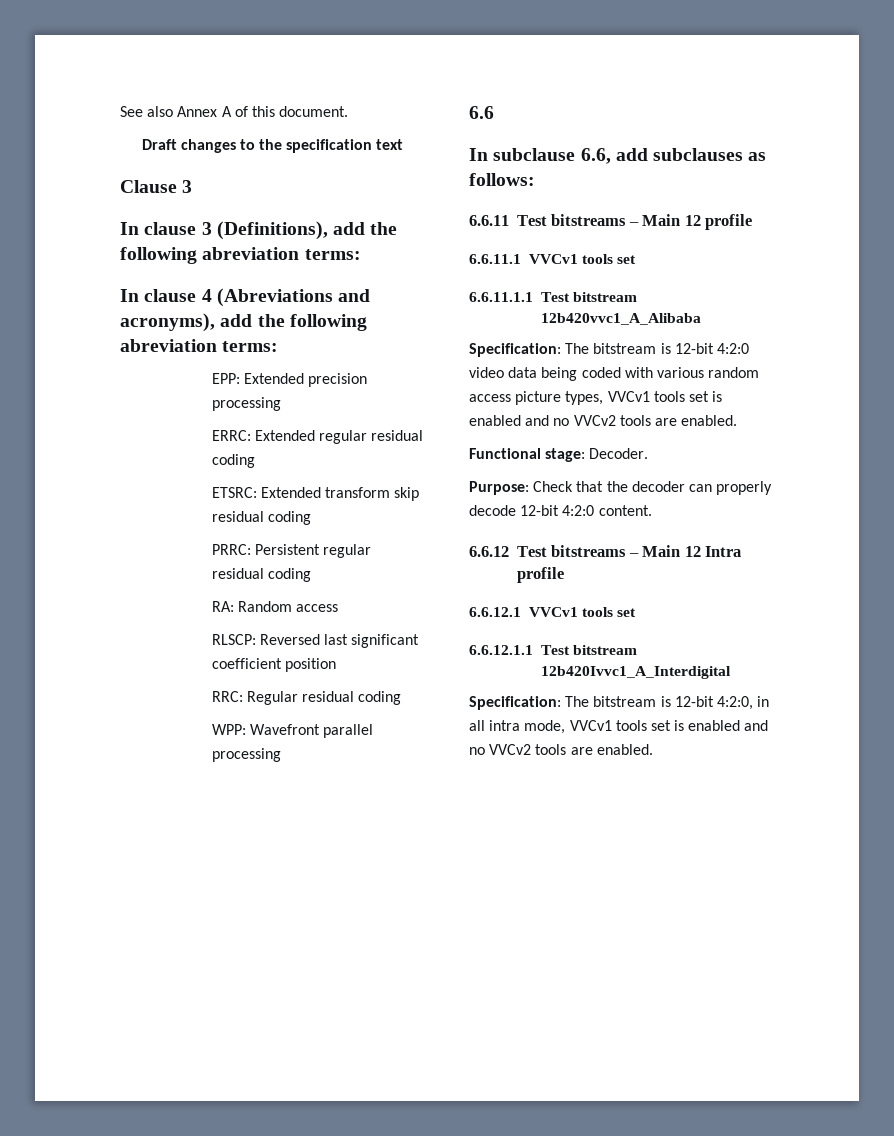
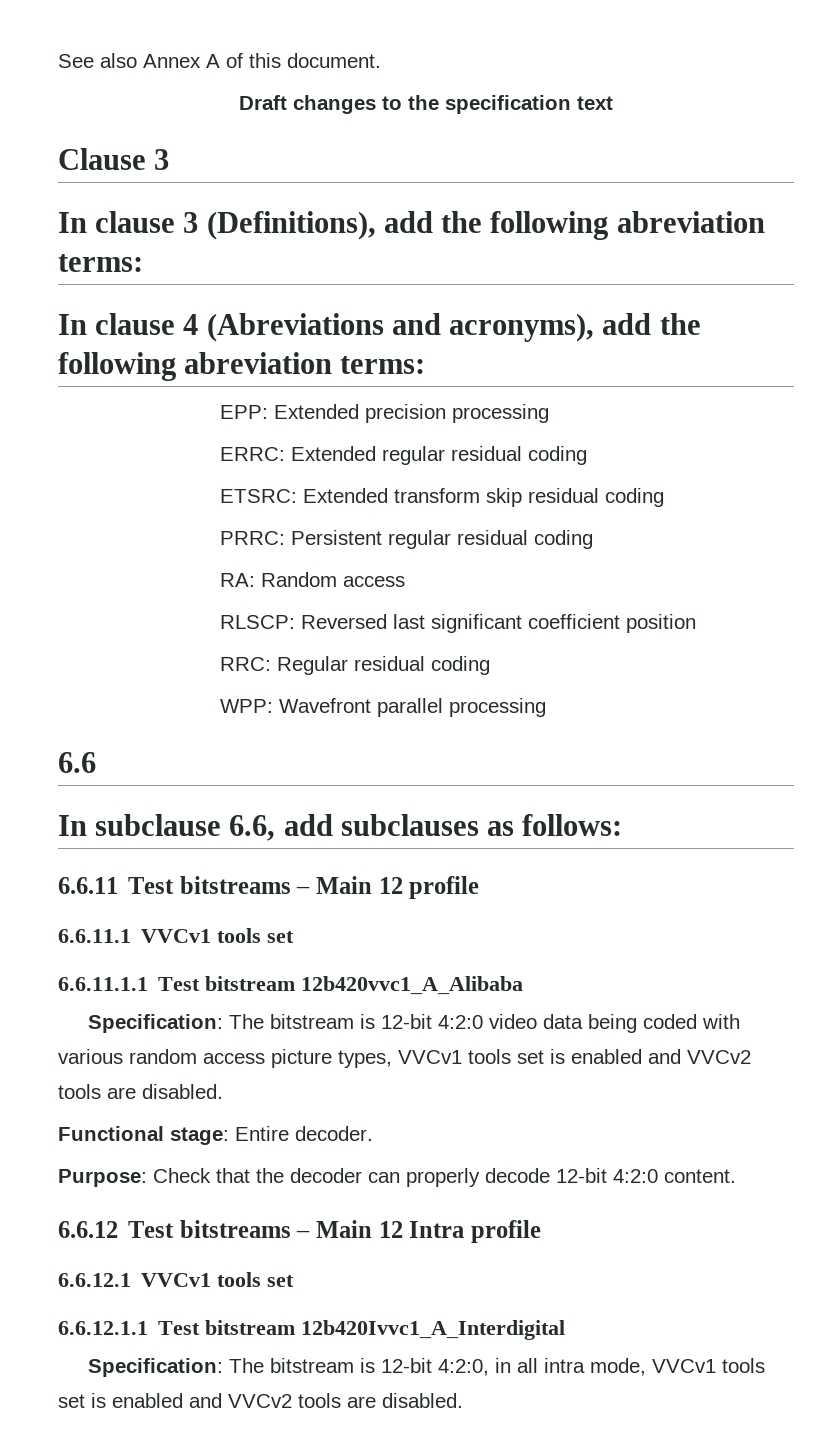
[553,415,738,426] no VVCv2 tools are enabled. -> [687,1050,751,1064] [58,1084,223,1099] VVCv2 tools are disabled.
[589,448,649,459] Decoder. -> [235,1126,373,1141] Entire decoder.
[469,744,653,755] no VVCv2 tools are enabled. -> [228,1393,463,1408] VVCv2 tools are disabled.

